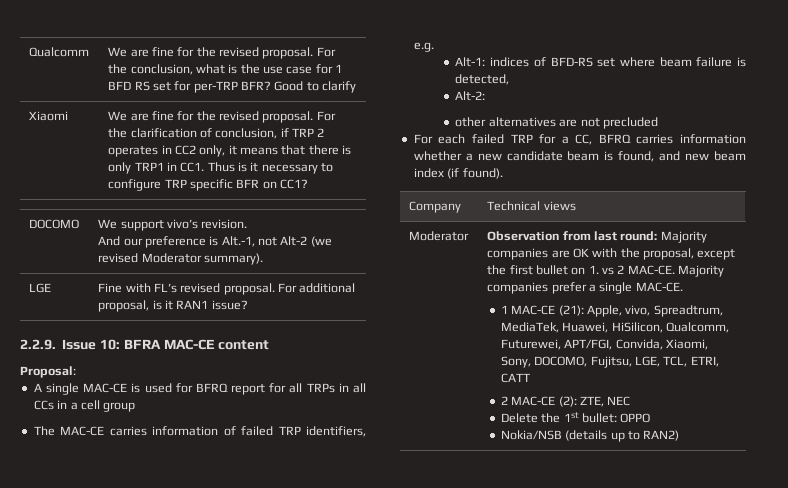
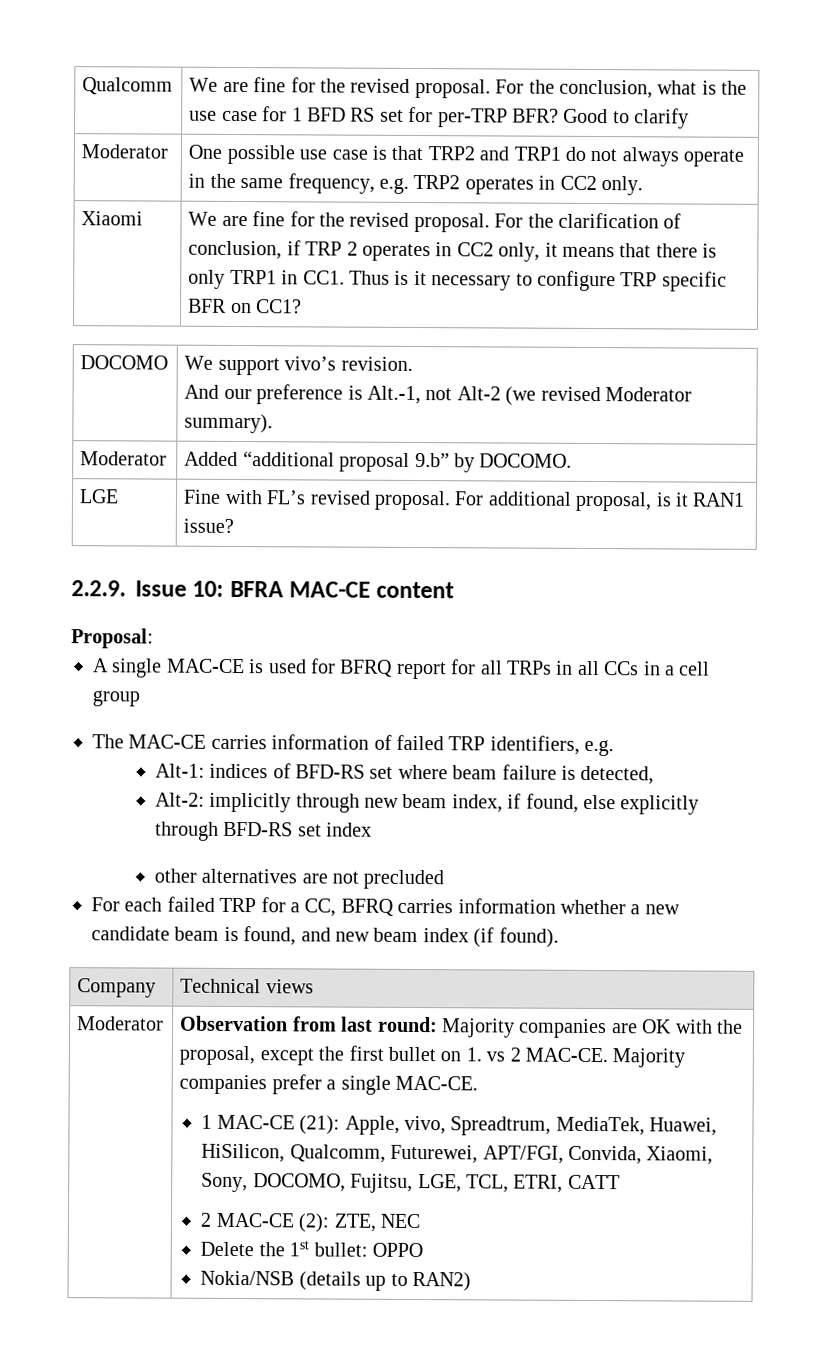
(357, 87) none -> [81,144,169,159] [188,144,745,167] [188,173,644,196] // Moderator | One possible use case is that TRP2 and TRP1 do not always operate in the same frequency, e.g. TRP2 operates in CC2 only.
(263, 259) none -> [80,451,168,466] [184,451,573,473] // Moderator | Added “additional proposal 9.b” by DOCOMO.
(486, 96) none -> [209,792,700,815] [154,821,372,841] implicitly through new beam index, if found, else explicitly through BFD-RS set index

